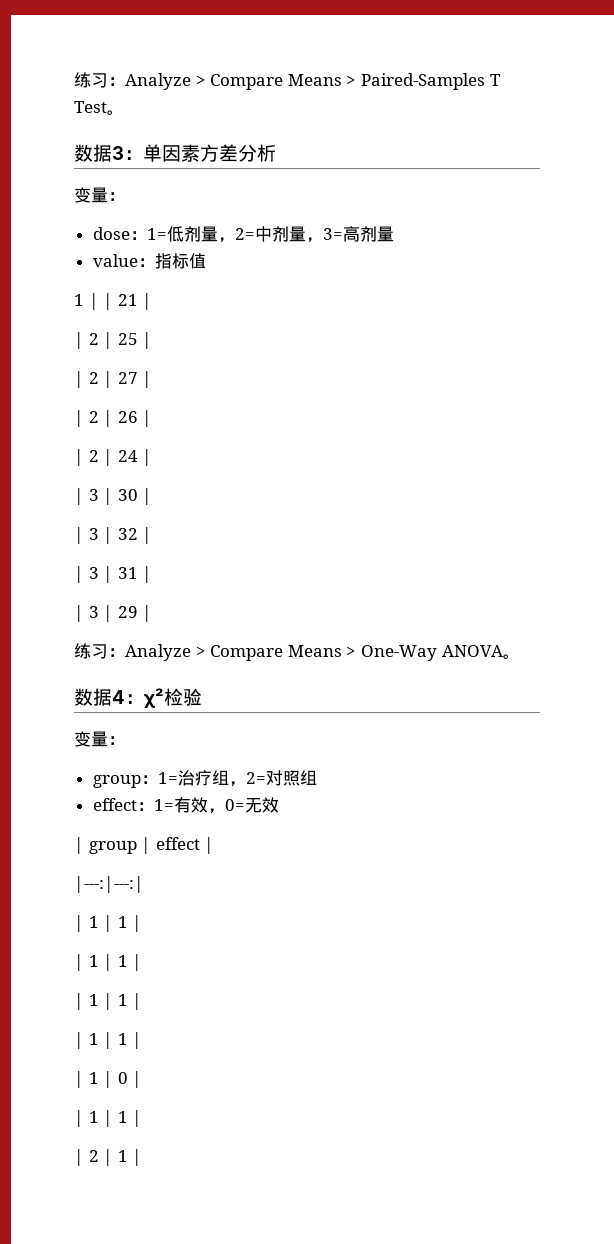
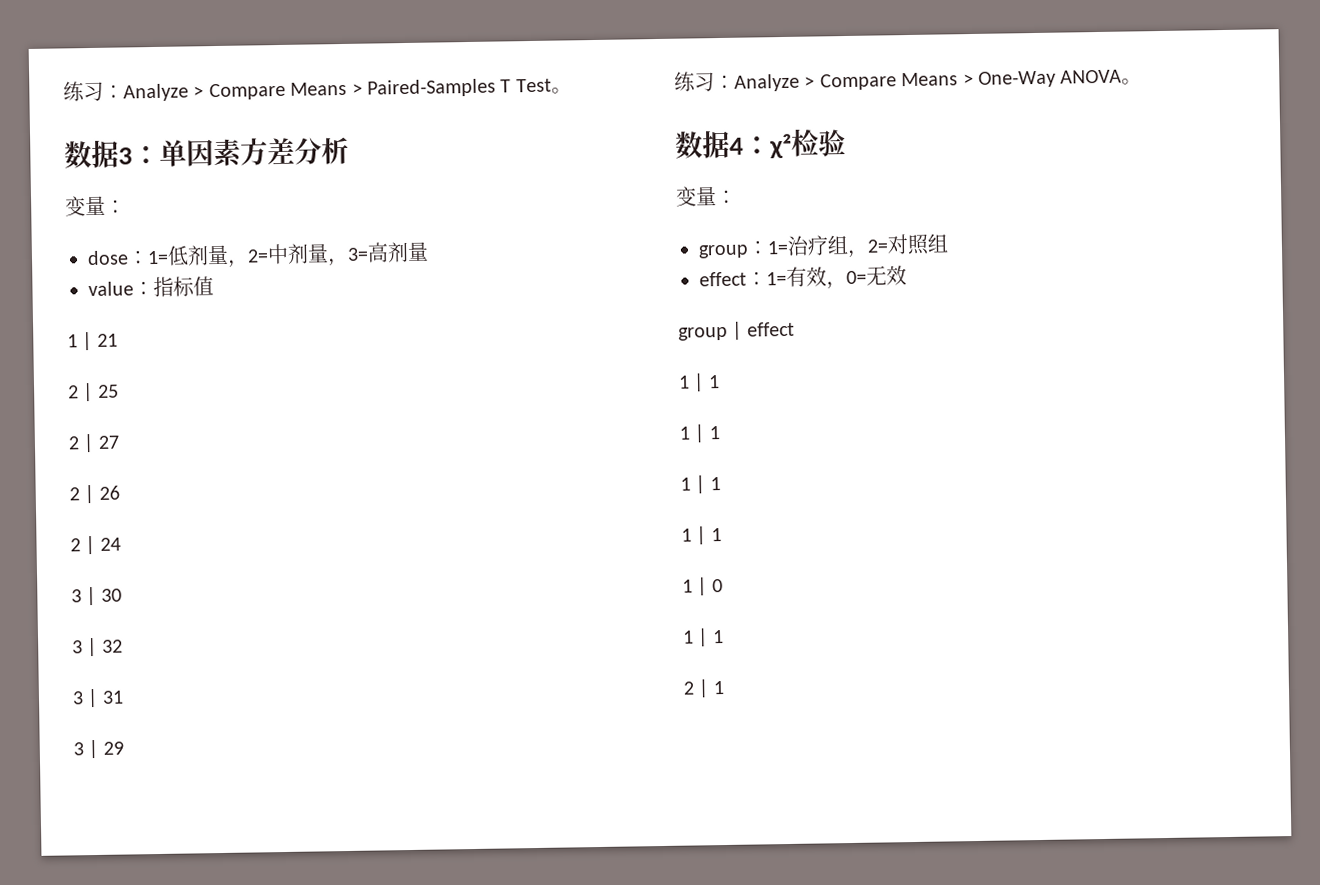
[103,293,114,310] | -> (93, 341) none
[142,293,153,310] [74,332,84,349] | // | -> (118, 340) //
[142,332,153,349] [74,371,84,388] | // | -> (119, 391) //
[142,371,153,388] [74,410,84,427] | // | -> (120, 442) //
[142,410,153,427] [74,449,84,466] | // | -> (120, 492) //
[142,449,153,466] [74,488,84,505] | // | -> (121, 544) //
[142,488,153,505] [74,527,84,544] | // | -> (122, 595) //
[142,527,153,544] [74,566,84,583] | // | -> (123, 646) //
[142,566,153,583] [74,605,84,622] | // | -> (124, 697) //
[142,605,153,622] | -> (124, 748) none
[74,837,84,854] | -> (907, 275) none
[204,837,215,854] [74,876,144,893] [74,915,143,932] [74,954,143,971] [74,993,143,1010] [74,1032,143,1049] [74,1071,143,1088] [74,1110,143,1127] [74,1149,84,1166] | // |---:|---:| // | 1 | 1 | // | 1 | 1 | // | 1 | 1 | // | 1 | 1 | // | 1 | 0 | // | 1 | 1 | // | -> [678,373,720,392] [679,424,720,443] [680,475,721,494] [681,526,722,545] [682,577,723,596] [682,628,724,647] // 1 | 1 // 1 | 1 // 1 | 1 // 1 | 1 // 1 | 0 // 1 | 1 //
[132,1149,143,1166] | -> (725, 688) none

